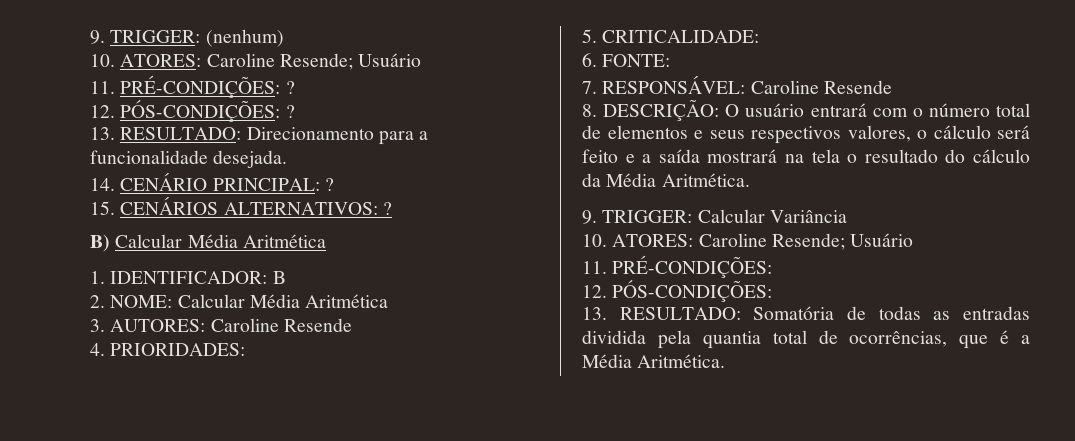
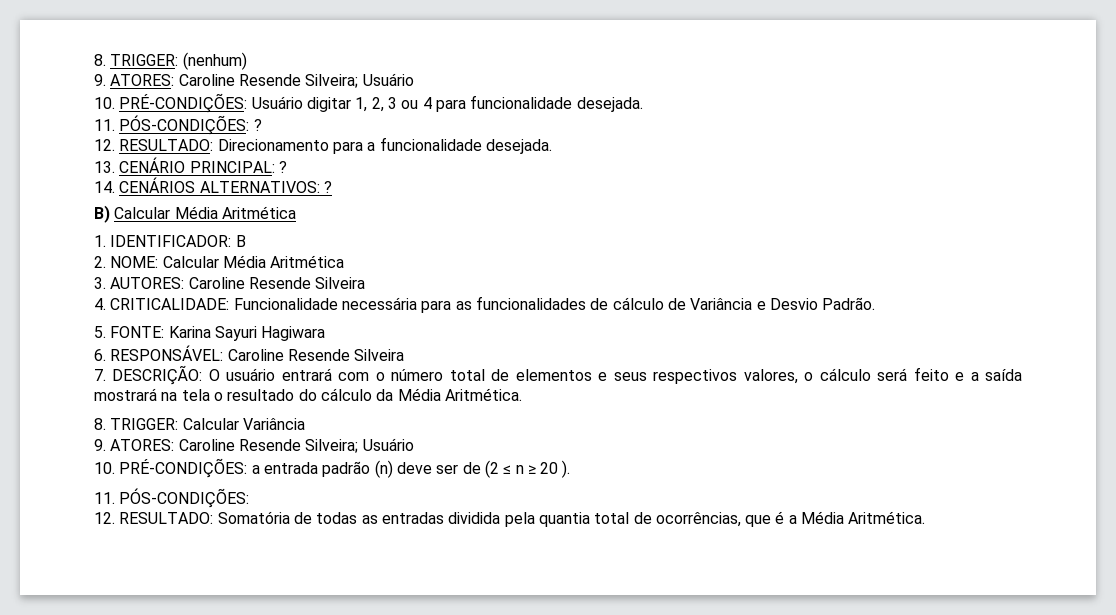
[90,30,105,44] 9. -> [94,54,106,66] 8.
[90,53,422,70] [90,75,281,98] 10. ATORES: Caroline Resende; Usuário // 11. PRÉ-CONDIÇÕES: -> [94,73,414,88] [94,93,643,113] [94,115,250,135] 9. ATORES: Caroline Resende Silveira; Usuário // 10. PRÉ-CONDIÇÕES: Usuário digitar 1, 2, 3 ou 4 para funcionalidade desejada. // 11. PÓS-CONDIÇÕES:
[120,100,295,122] [90,127,115,140] PÓS-CONDIÇÕES: ? // 13. -> (115, 145) none
[90,178,115,191] 14. -> [94,161,115,173] 13.
[90,201,115,215] 15. -> [94,181,115,193] 14.
(352, 325) none -> [315,277,366,289] Silveira
[110,343,246,356] [582,29,760,43] PRIORIDADES: // 5. CRITICALIDADE: -> [110,296,876,313] [94,326,326,341] CRITICALIDADE: Funcionalidade necessária para as funcionalidades de cálculo de Variância e Desvio Padrão. // 5. FONTE: Karina Sayuri Hagiwara
[602,54,671,67] [582,81,597,94] FONTE: // 7. -> (106, 355) none
[582,104,597,117] // 8. -> [354,349,405,361] [94,369,106,381] Silveira // 7.
[582,210,597,224] 9. -> [94,418,106,430] 8.
[582,233,914,250] [582,255,773,278] [582,280,773,302] [582,307,607,320] 10. ATORES: Caroline Resende; Usuário // 11. PRÉ-CONDIÇÕES: // 12. PÓS-CONDIÇÕES: // 13. -> [94,438,414,453] [94,458,571,478] [94,488,250,508] [94,512,115,524] 9. ATORES: Caroline Resende Silveira; Usuário // 10. PRÉ-CONDIÇÕES: a entrada padrão (n) deve ser de (2 ≤ n ≥ 20 ). // 11. PÓS-CONDIÇÕES: // 12.

